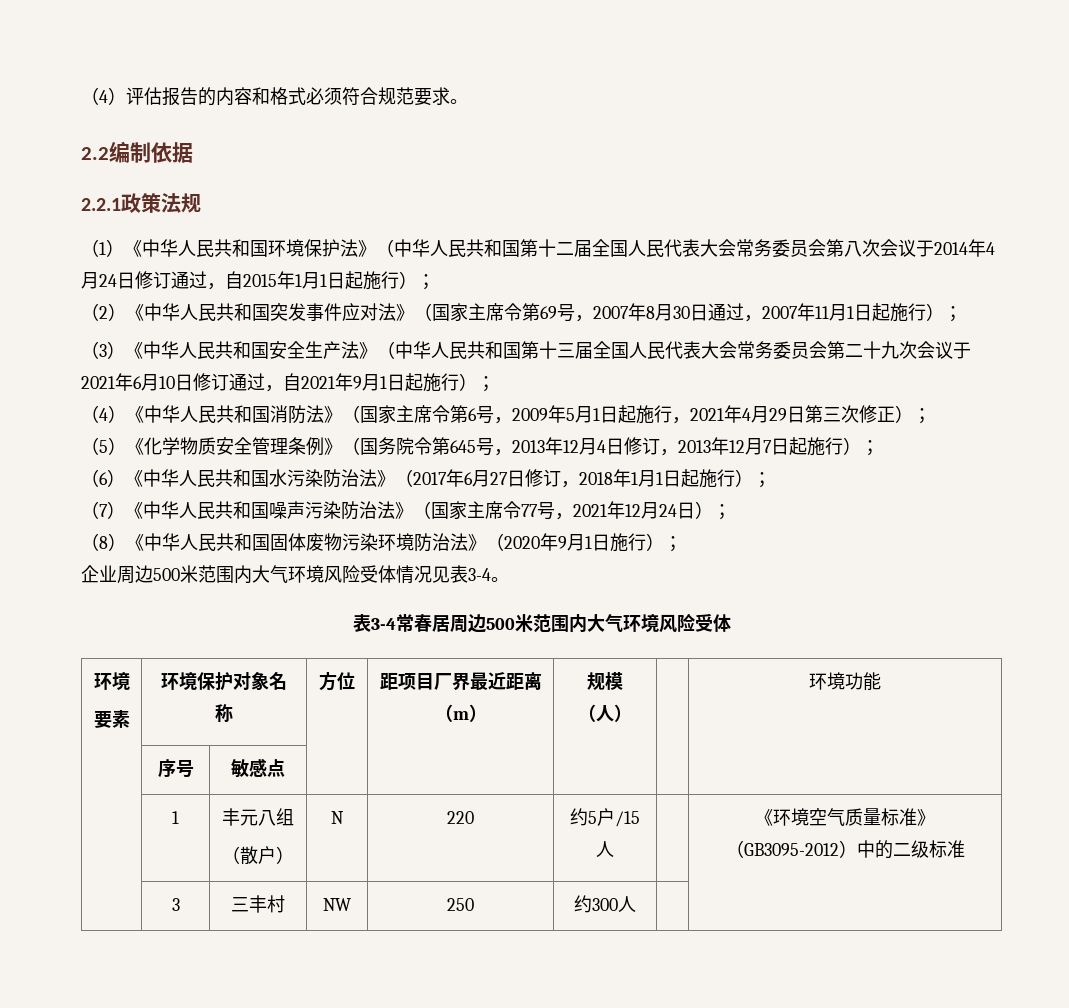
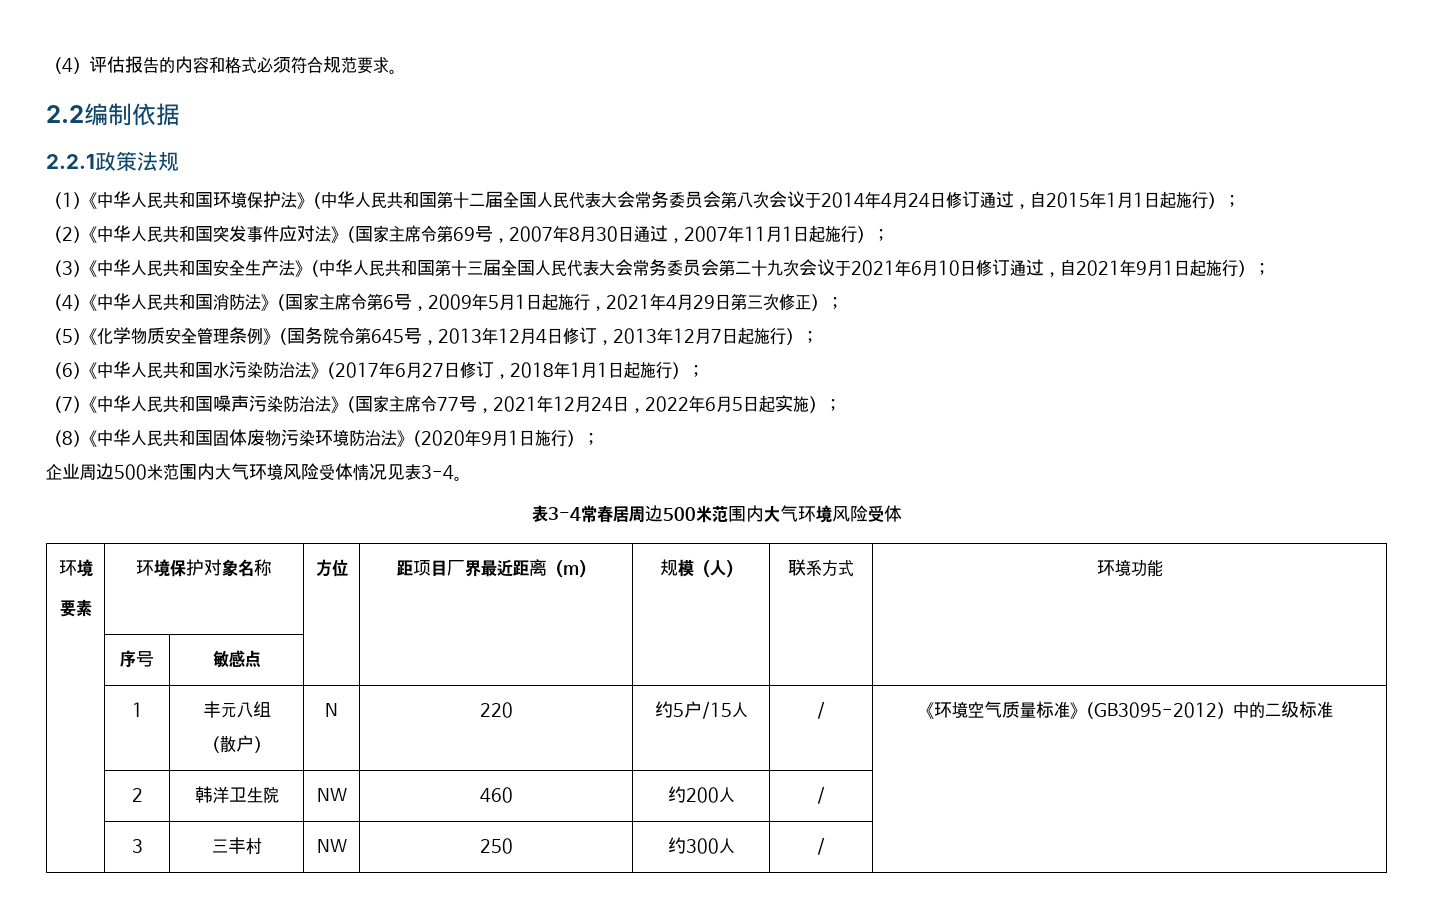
(695, 510) none -> [629,395,809,413] ，2022年6月5日起实施
(632, 713) none -> [788,559,854,577] 联系方式
(614, 849) none -> [817,701,825,719] /
(965, 849) none -> [131,788,143,802] [194,786,279,803] [316,788,347,802] [479,787,513,803] [667,786,735,803] [817,786,825,804] // | 2 | 韩洋卫生院 | NW | 460 | 约200人 | / |
(636, 904) none -> [817,837,825,855] /

